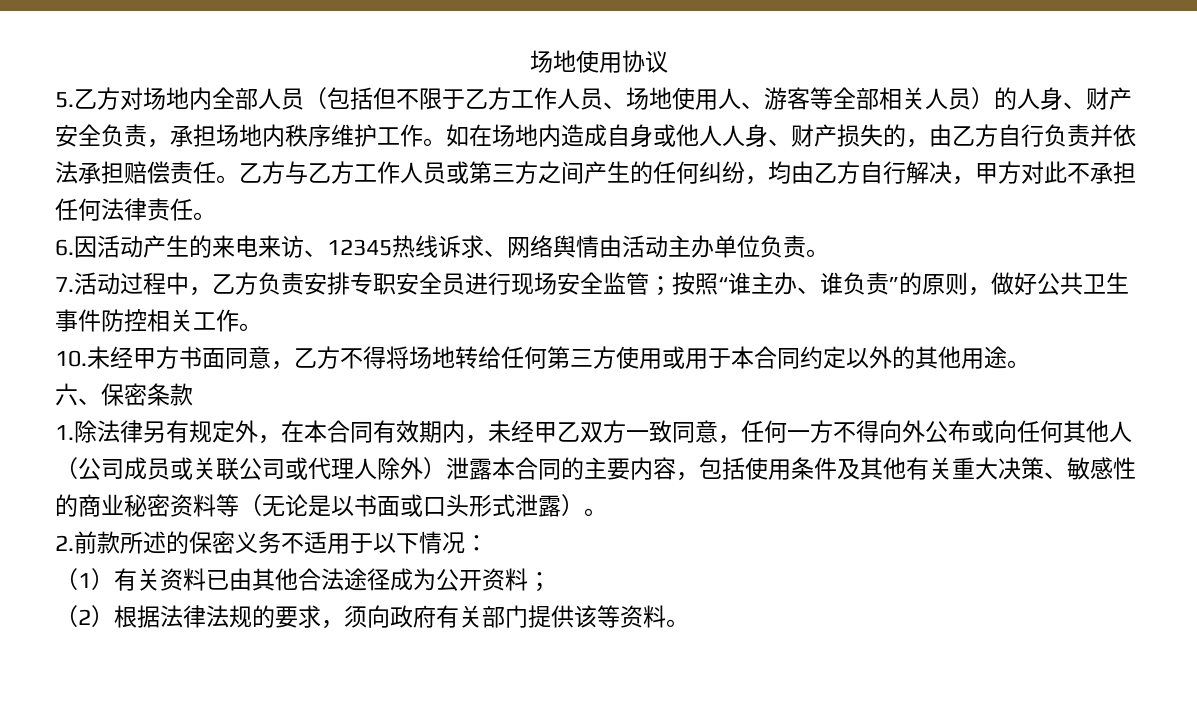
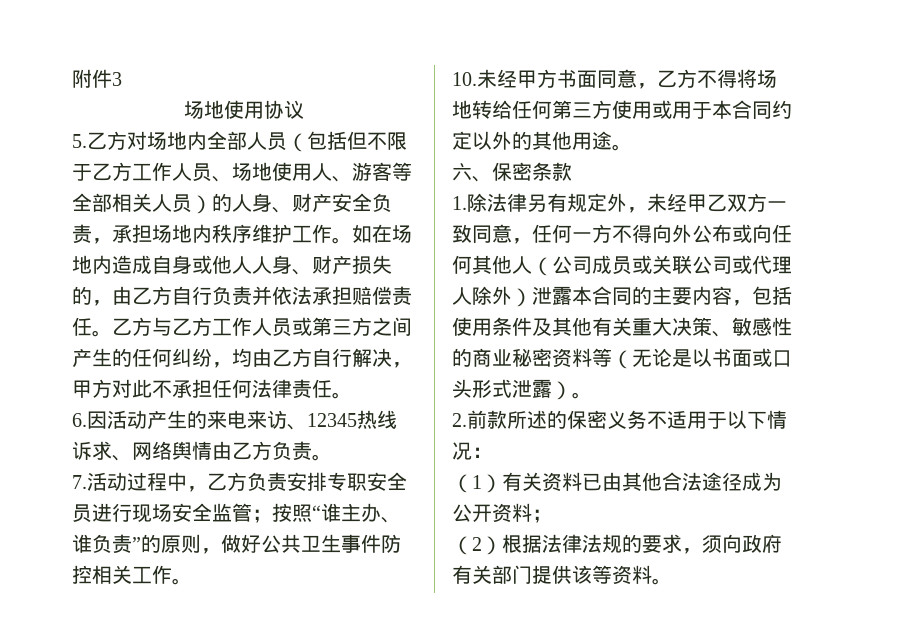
(529, 61) none -> [72,69,122,88] 附件3 //
[622,235,760,258] 活动主办单位 -> [232,441,272,460] 乙方
[281,420,488,444] 在本合同有效期内， -> (647, 210) none

